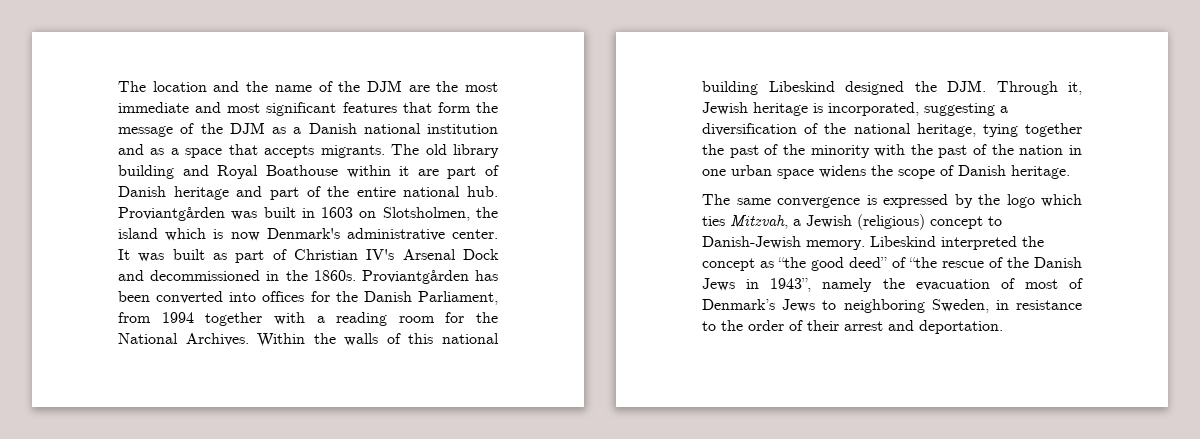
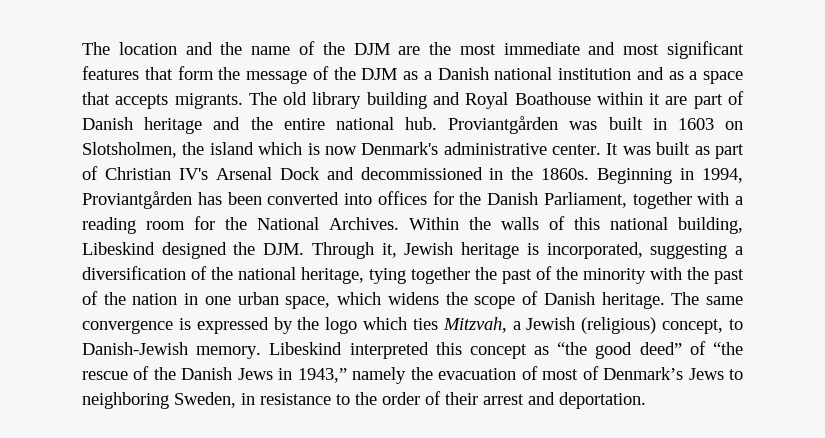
[269,186,321,200] part of -> (241, 123) none
(356, 275) none -> [597,168,743,184] Beginning in 1994,
[118,312,194,323] from 1994 -> (627, 200) none
[702,81,758,95] building -> [678,217,743,234] building,
[777,169,814,179] space -> [285,292,382,309] space, which
(1070, 172) // -> (665, 300) none
[930,216,983,229] concept -> [662,319,724,334] concept,
[1022,236,1044,247] the -> [435,342,462,355] this
[770,278,812,292] 1943”, -> [297,368,347,383] 1943,”

